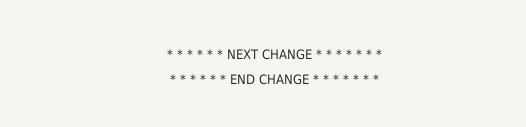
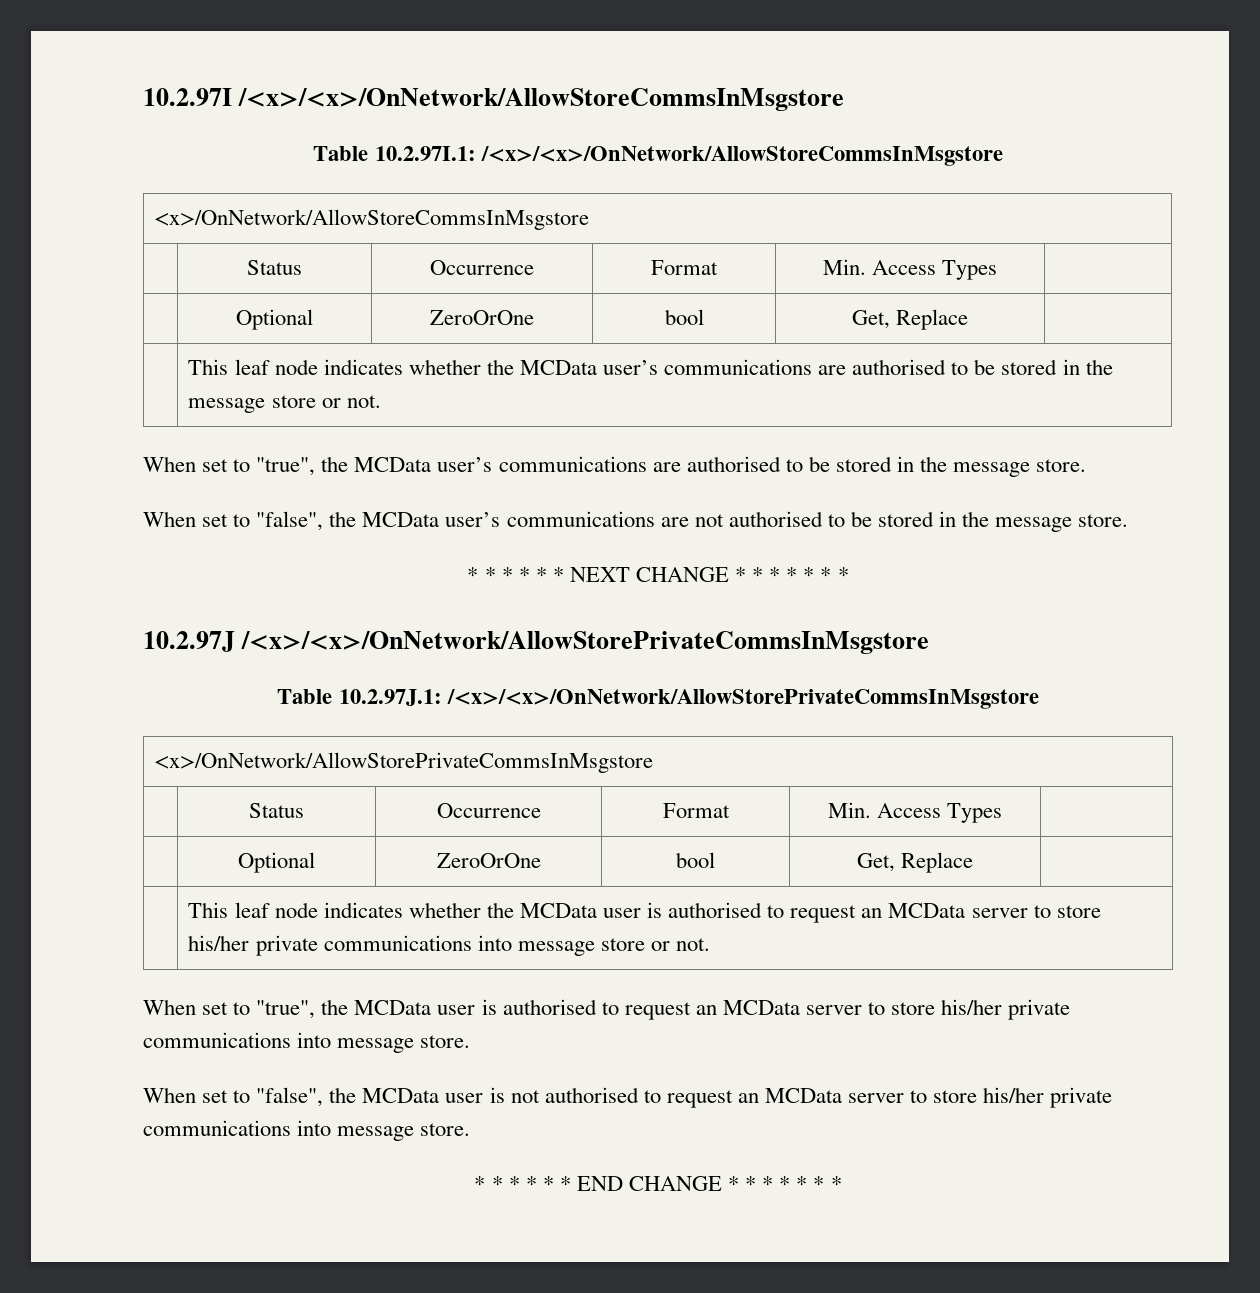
(166, 54) none -> [143,88,845,111] [313,146,1003,166] [154,209,590,230] [247,260,302,275] [430,260,534,275] [651,260,718,275] [822,259,998,280] [236,309,313,330] [430,310,534,325] [664,309,704,325] [851,309,969,330] [188,359,1113,375] [188,395,381,413] [143,456,1087,477] [143,511,1129,532] 10.2.97I /<x>/<x>/OnNetwork/AllowStoreCommsInMsgstore // Table 10.2.97I.1: /<x>/<x>/OnNetwork/AllowStoreCommsInMsgstore // <x>/OnNetwork/AllowStoreCommsInMsgstore // | Status | Occurrence | Format | Min. Access Types | // | Optional | ZeroOrOne | bool | Get, Replace | // | This leaf node indicates whether the MCData user’s communications are authorised to be stored in the message store or not. // When set to "true", the MCData user’s communications are authorised to be stored in the message store. // When set to "false", the MCData user’s communications are not authorised to be stored in the message store. //
(382, 54) none -> [143,631,930,654] [277,689,1039,709] [154,752,654,773] [249,803,304,818] [436,803,541,818] [662,803,730,818] [827,802,1003,823] [238,852,315,873] [436,853,541,868] [676,852,716,868] [856,852,974,873] [188,902,1101,923] [188,935,710,956] [143,999,1071,1020] [143,1032,471,1053] [143,1087,1113,1108] [143,1120,471,1141] // 10.2.97J /<x>/<x>/OnNetwork/AllowStorePrivateCommsInMsgstore // Table 10.2.97J.1: /<x>/<x>/OnNetwork/AllowStorePrivateCommsInMsgstore // <x>/OnNetwork/AllowStorePrivateCommsInMsgstore // | Status | Occurrence | Format | Min. Access Types | // | Optional | ZeroOrOne | bool | Get, Replace | // | This leaf node indicates whether the MCData user is authorised to request an MCData server to store his/her private communications into message store or not. // When set to "true", the MCData user is authorised to request an MCData server to store his/her private communications into message store. // When set to "false", the MCData user is not authorised to request an MCData server to store his/her private communications into message store.

